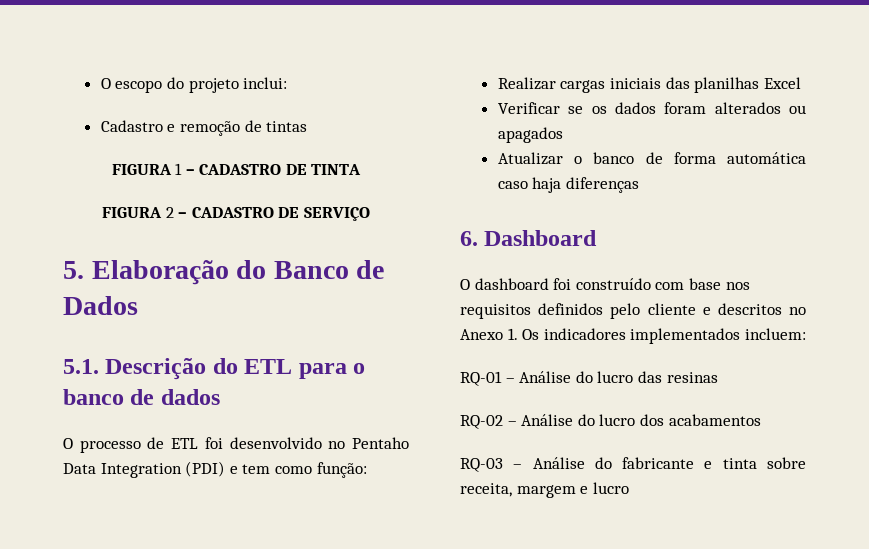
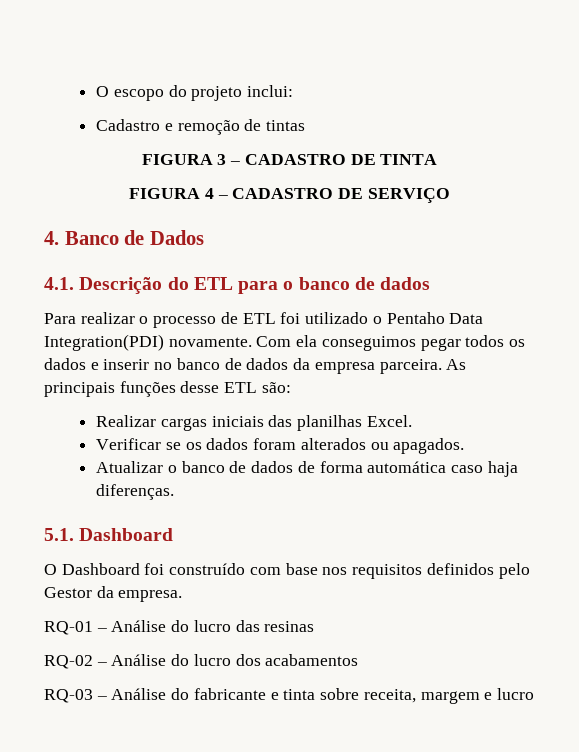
[175,163,183,175] 1 -> [217,154,227,165] 3
[165,207,174,218] 2 -> [204,188,214,199] 4
[63,260,267,285] 5. Elaboração do -> [44,231,59,245] 4.
[63,359,99,374] 5.1. -> [44,277,74,290] 4.1.
[63,438,73,449] O -> [44,312,149,324] Para realizar o
[229,437,410,449] [63,461,367,478] desenvolvido no Pentaho Data Integration (PDI) e tem como função: -> [305,312,484,324] [44,334,526,351] [44,358,467,374] [44,381,291,397] utilizado o Pentaho Data Integration(PDI) novamente. Com ela conseguimos pegar todos os dados e inserir no banco de dados da empresa parceira. As principais funções desse ETL são:
[763,77,801,89] Excel -> [366,415,412,427] Excel.
[497,127,563,143] apagados -> [393,438,465,454] apagados.
(663, 158) none -> [251,461,315,473] dados de
[565,177,639,193] [460,231,478,246] diferenças // 6. -> [96,484,175,500] [44,528,74,541] diferenças. // 5.1.
[474,278,549,290] dashboard -> [61,563,140,575] Dashboard
[647,303,806,315] [460,328,806,344] cliente e descritos no Anexo 1. Os indicadores implementados incluem: -> [44,586,183,602] Gestor da empresa.

